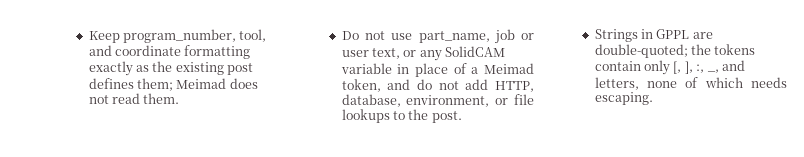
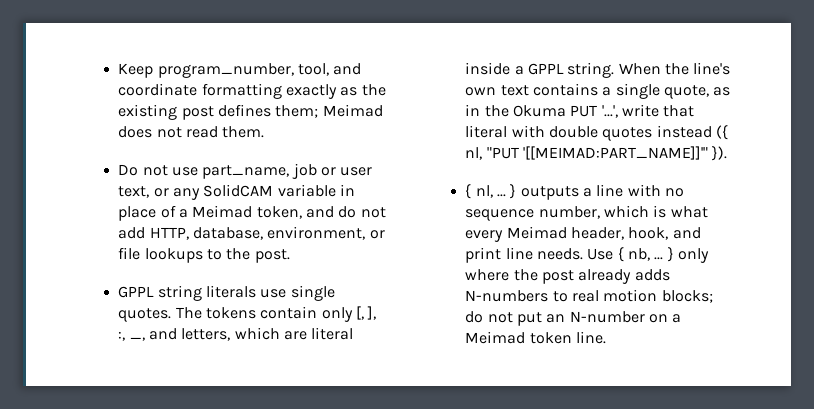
[594,29,713,42] [594,44,712,58] Strings in GPPL are double-quoted; the -> [118,285,335,301] [118,307,202,322] GPPL string literals use single quotes. The
[647,77,787,88] [594,92,653,105] none of which needs escaping. -> [234,327,354,340] [465,62,731,78] [465,83,731,99] [465,104,695,118] [465,125,728,141] [465,146,728,161] [465,184,684,200] [465,205,708,221] [465,226,701,242] [465,247,709,263] [465,269,670,284] [465,289,713,303] [465,311,682,326] [465,331,606,344] which are literal inside a GPPL string. When the line's own text contains a single quote, as in the Okuma PUT '...', write that literal with double quotes instead ({ nl, "PUT '[[MEIMAD:PART_NAME]]'" }). // { nl, ... } outputs a line with no sequence number, which is what every Meimad header, hook, and print line needs. Use { nb, ... } only where the post already adds N-numbers to real motion blocks; do not put an N-number on a Meimad token line.

